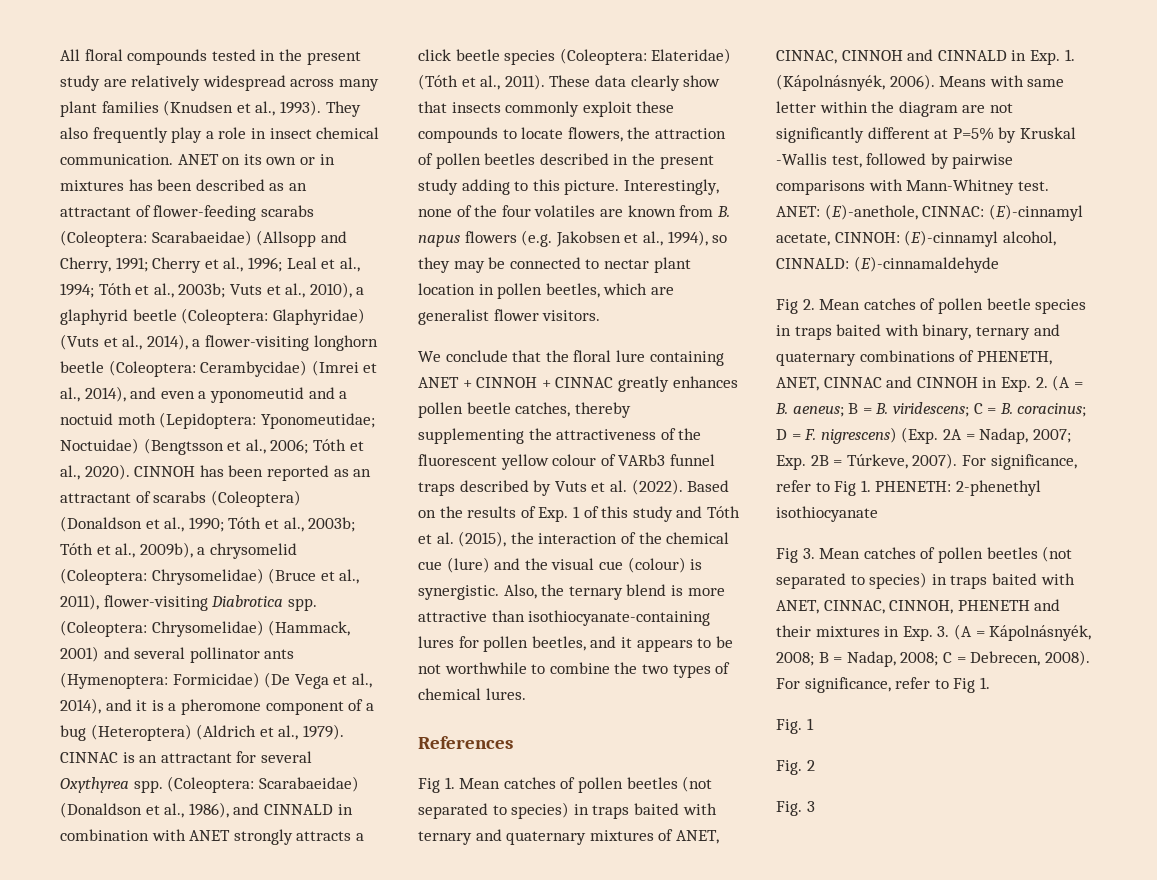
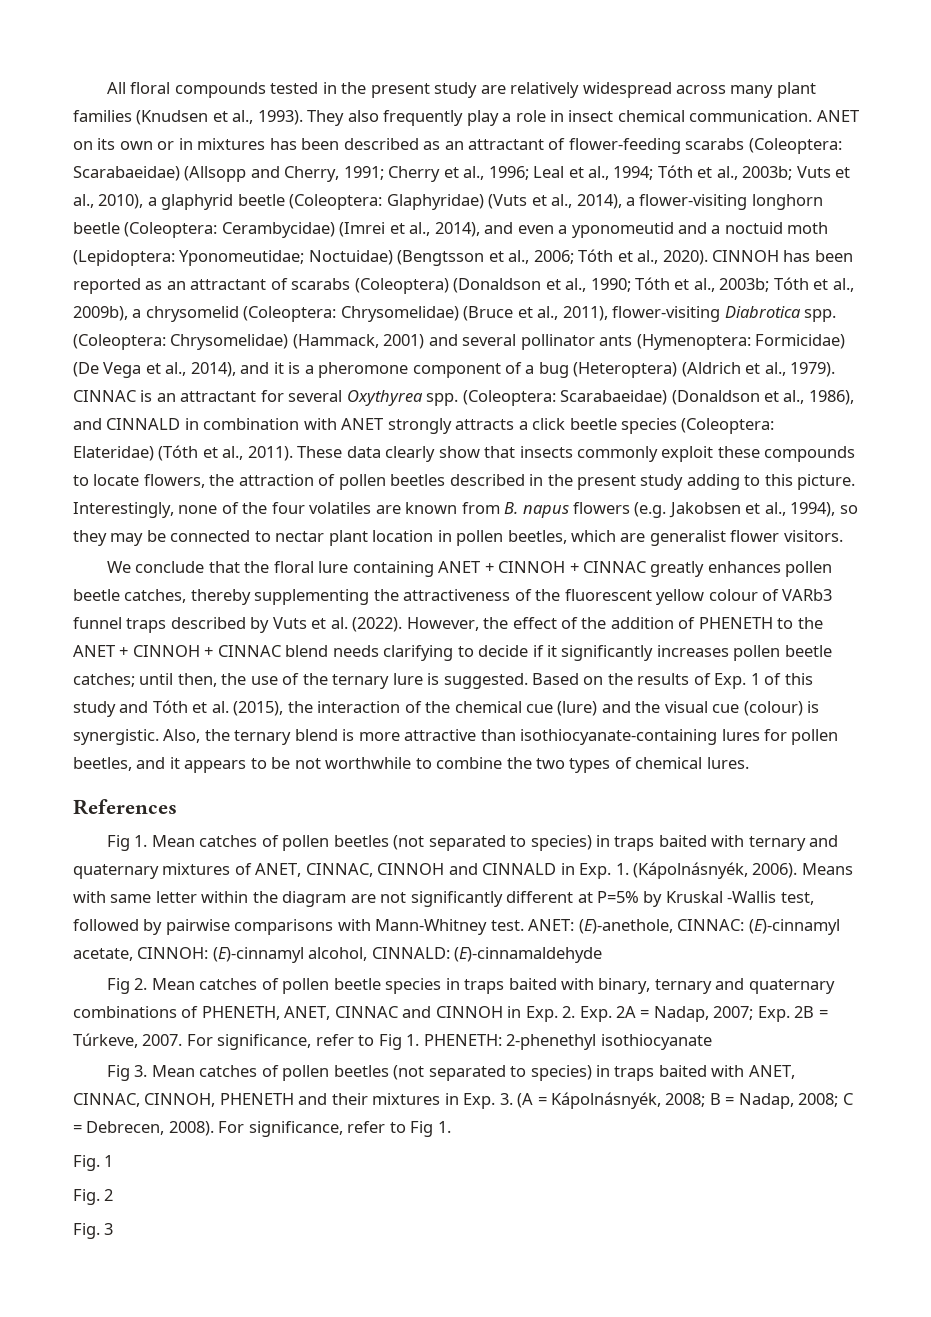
(683, 487) none -> [406,617,823,631] [73,645,832,661] [73,673,528,689] However, the effect of the addition of PHENETH to the ANET + CINNOH + CINNAC blend needs clarifying to decide if it significantly increases pollen beetle catches; until then, the use of the ternary lure is suggested.
[1052,375,1083,391] [775,402,1087,417] [776,427,939,444] (A = B. aeneus; B = B. viridescens; C = B. coracinus; D = F. nigrescens) (Exp. -> [579,1006,612,1022] Exp.
[912,453,958,469] 2007). -> [142,1034,183,1046] 2007.

